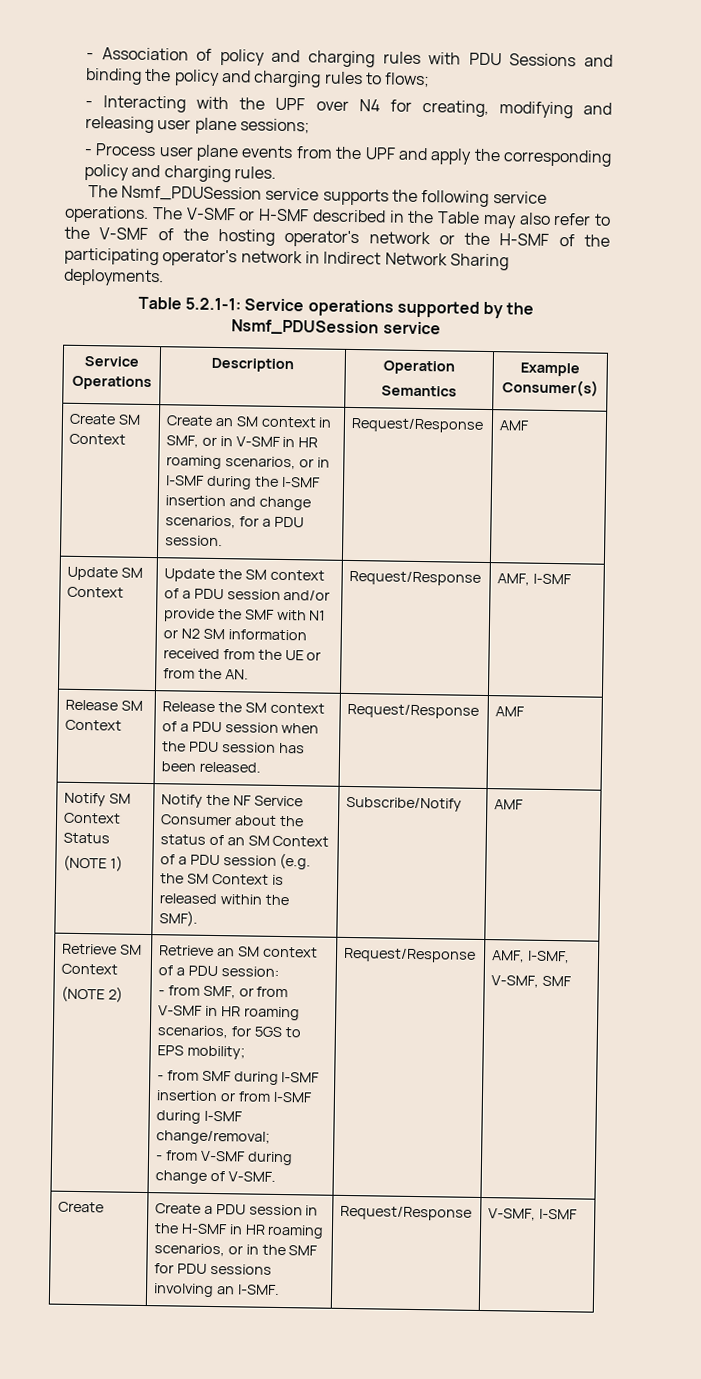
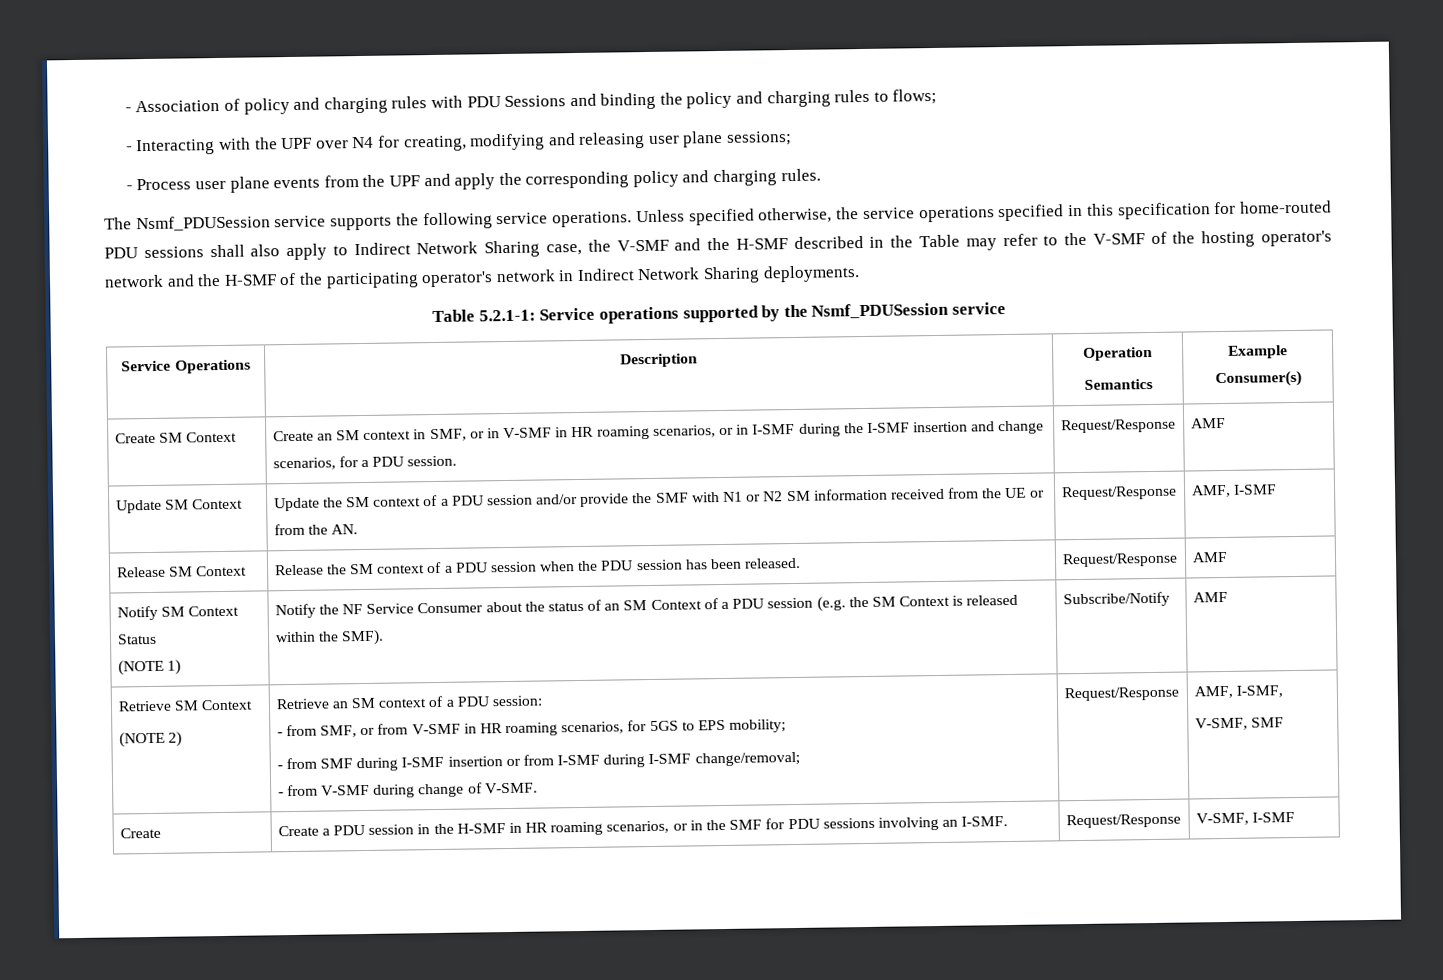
[151,207,256,221] The V-SMF or -> [635,200,1332,226] [104,237,731,261] Unless specified otherwise, the service operations specified in this specification for home-routed PDU sessions shall also apply to Indirect Network Sharing case, the V-SMF and the
[518,212,551,225] also -> (997, 244) none
[438,234,455,245] or -> [166,274,195,287] and

